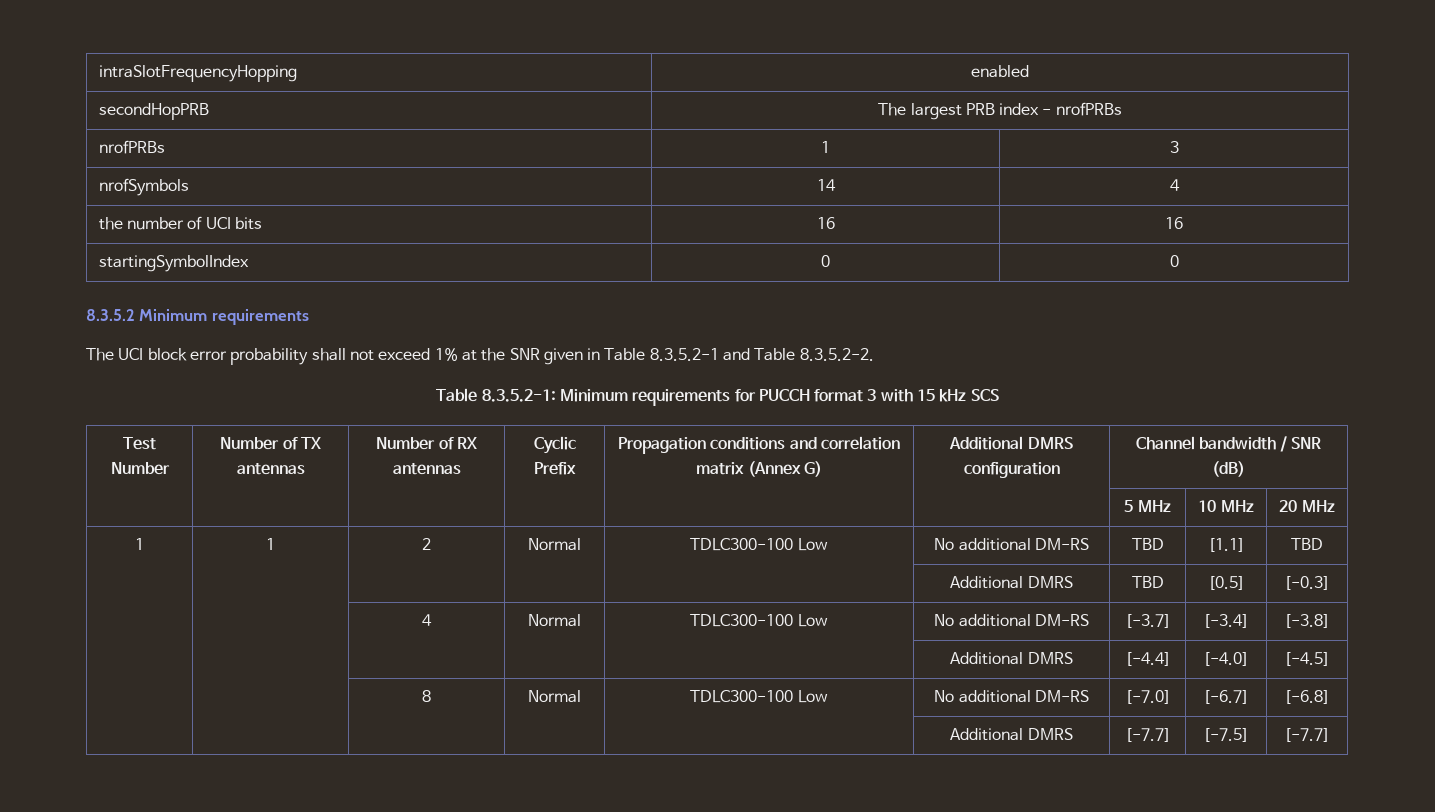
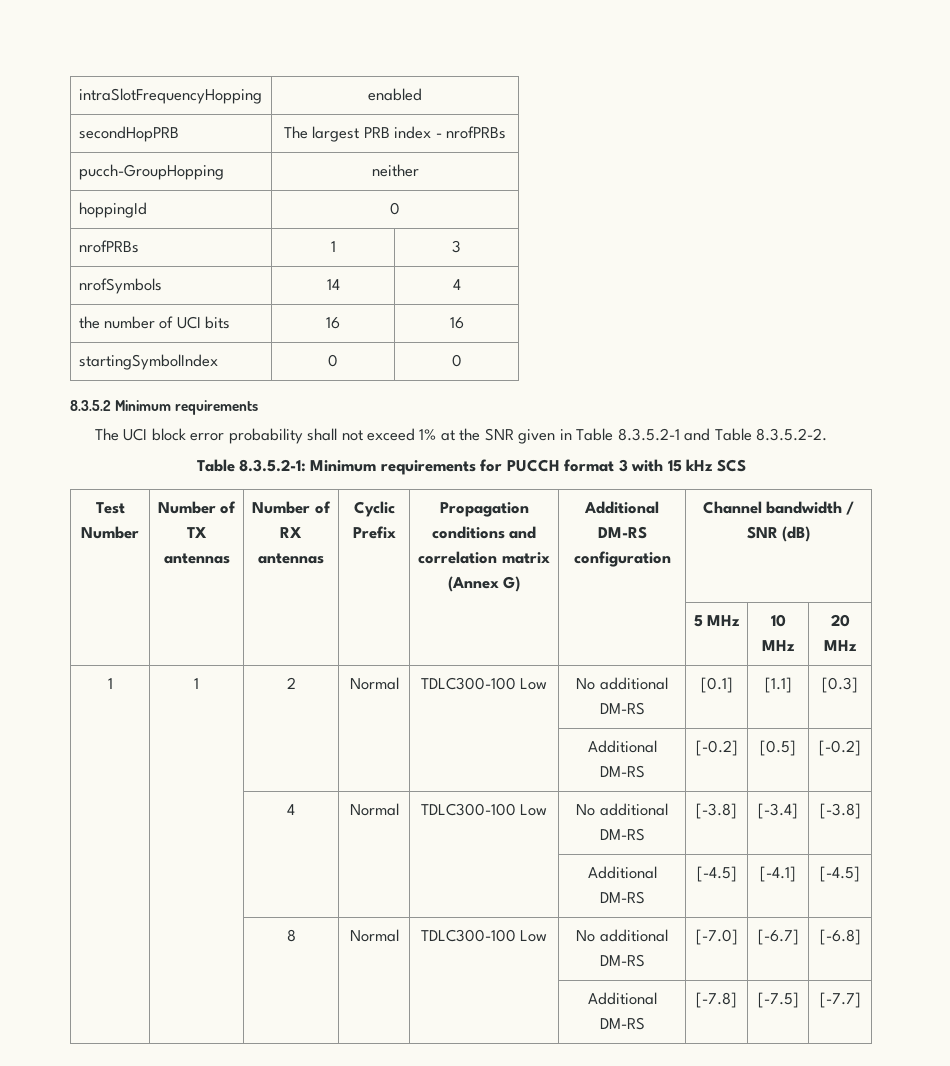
(1122, 109) none -> [78,164,224,180] [371,164,419,177] [78,202,147,218] [390,202,400,215] // pucch-GroupHopping | neither // hoppingId | 0
[1027,437,1073,449] DMRS -> [597,526,647,539] DM-RS
[1131,538,1164,550] TBD -> [700,677,733,693] [0.1]
[1291,538,1323,550] [950,576,1073,589] [1131,576,1164,588] TBD // | | | | | Additional DMRS | TBD -> [822,677,858,693] [587,740,657,753] [599,765,645,778] [695,740,738,756] [0.3] // | | | | | Additional DM-RS | [-0.2]
[1284,576,1330,590] [-0.3] -> [819,740,861,756] [-0.2]
[1124,614,1171,628] [-3.7] -> [696,803,737,819] [-3.8]
[1027,652,1073,664] [1124,652,1171,666] [1203,652,1249,666] DMRS | [-4.4] | [-4.0] -> [599,891,645,904] [696,866,737,882] [760,866,796,882] DM-RS | [-4.5] | [-4.1]
[1027,728,1073,740] [1124,728,1171,742] DMRS | [-7.7] -> [599,1017,645,1030] [696,992,737,1008] DM-RS | [-7.8]

